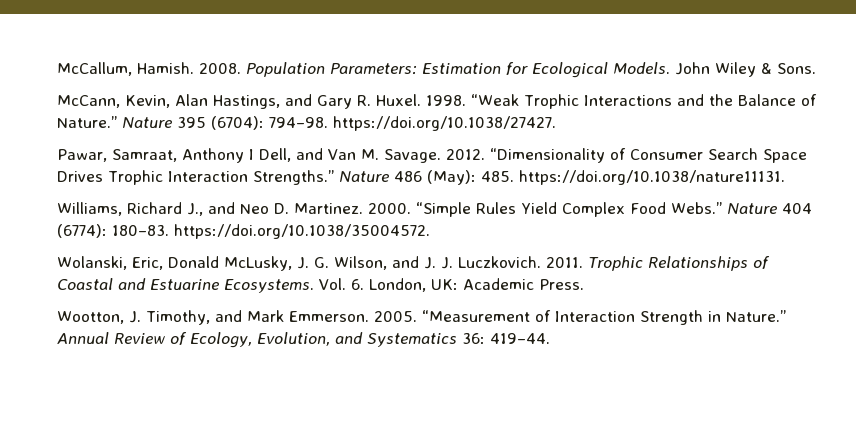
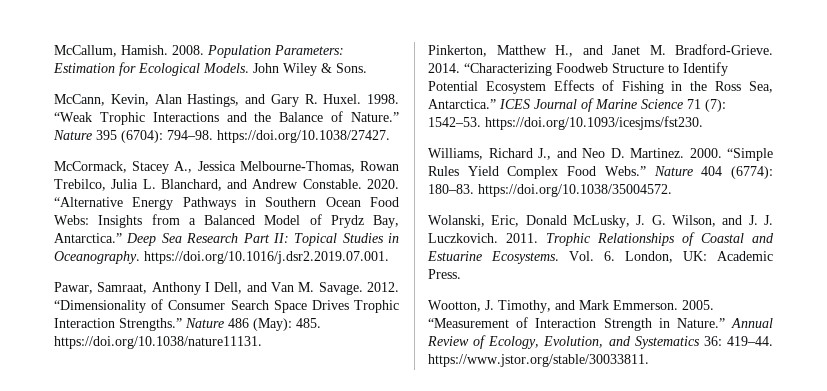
(556, 123) none -> [54,161,399,174] [54,179,399,191] [54,197,399,210] [54,214,399,228] [54,233,399,246] [54,251,389,264] // McCormack, Stacey A., Jessica Melbourne-Thomas, Rowan Trebilco, Julia L. Blanchard, and Andrew Constable. 2020. “Alternative Energy Pathways in Southern Ocean Food Webs: Insights from a Balanced Model of Prydz Bay, Antarctica.” Deep Sea Research Part II: Topical Studies in Oceanography. https://doi.org/10.1016/j.dsr2.2019.07.001.
(785, 177) none -> [428,44,773,57] [428,62,728,76] [428,80,773,94] [428,98,726,112] [428,116,703,130] // Pinkerton, Matthew H., and Janet M. Bradford-Grieve. 2014. “Characterizing Foodweb Structure to Identify Potential Ecosystem Effects of Fishing in the Ross Sea, Antarctica.” ICES Journal of Marine Science 71 (7): 1542–53. https://doi.org/10.1093/icesjms/fst230.
(550, 338) none -> [428,354,649,367] https://www.jstor.org/stable/30033811.

